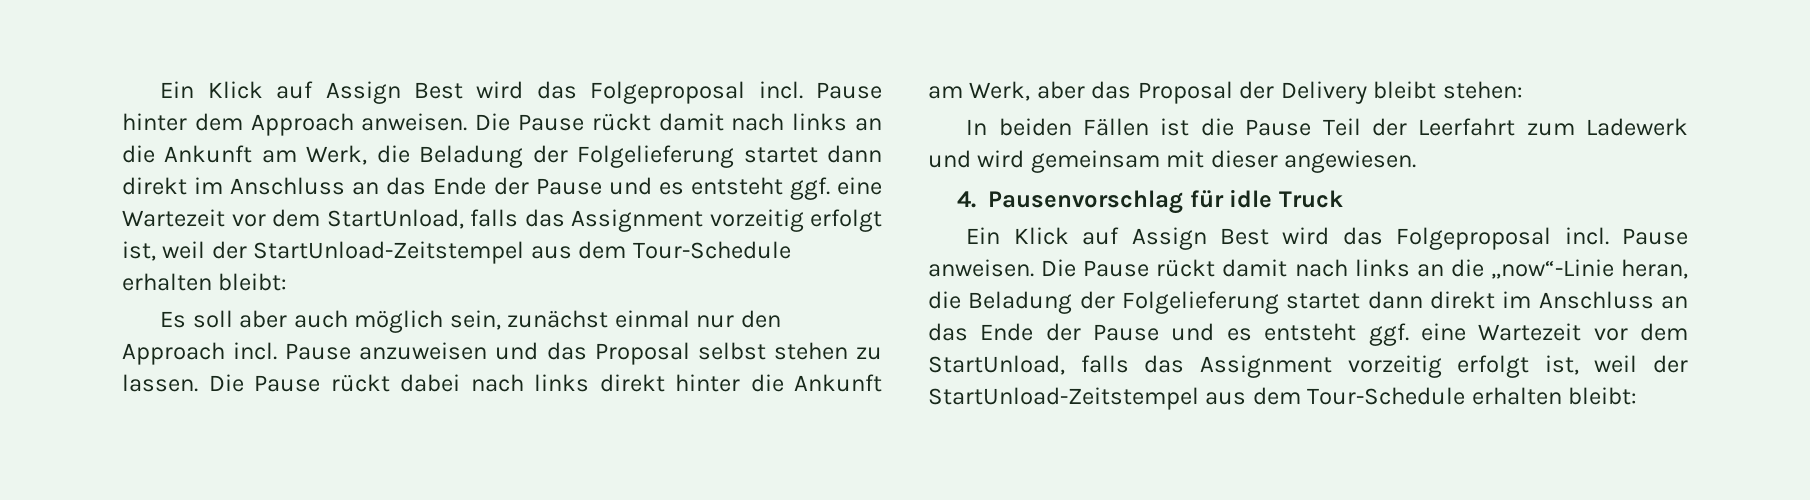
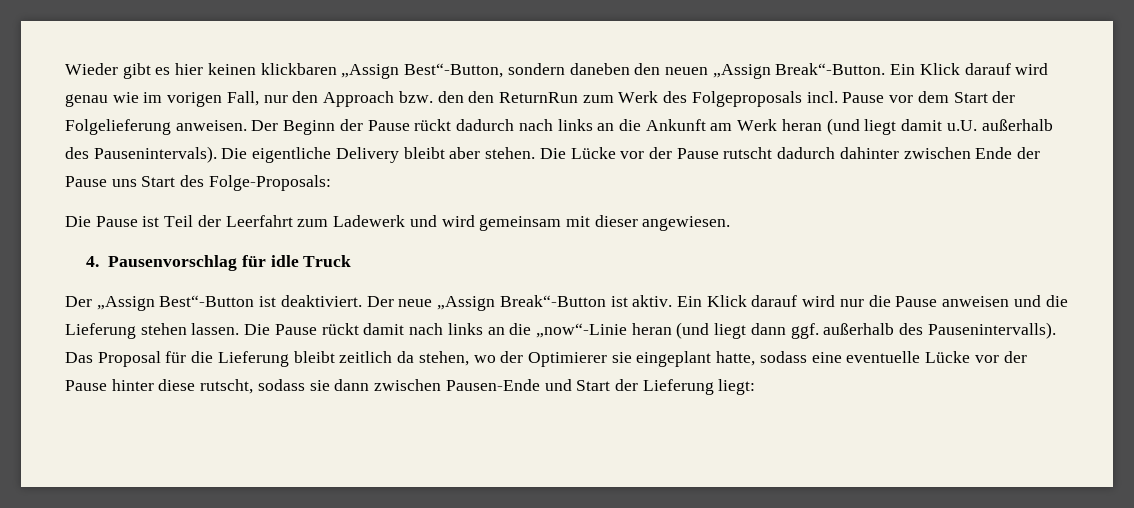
[160,81,883,104] [122,113,724,136] Ein Klick auf Assign Best wird das Folgeproposal incl. Pause hinter dem Approach anweisen. Die Pause rückt damit -> [65,63,1049,79] [65,91,1016,107] [65,119,515,135] Wieder gibt es hier keinen klickbaren „Assign Best“-Button, sondern daneben den neuen „Assign Break“-Button. Ein Klick darauf wird genau wie im vorigen Fall, nur den Approach bzw. den den ReturnRun zum Werk des Folgeproposals incl. Pause vor dem Start der Folgelieferung anweisen. Der Beginn der Pause rückt dadurch
[306,145,882,168] [122,177,882,200] [122,209,882,232] [122,241,791,264] [122,273,288,291] [160,310,781,333] [122,342,882,365] [122,374,882,392] [928,81,1523,104] [966,118,1312,136] Werk, die Beladung der Folgelieferung startet dann direkt im Anschluss an das Ende der Pause und es entsteht ggf. eine Wartezeit vor dem StartUnload, falls das Assignment vorzeitig erfolgt ist, weil der StartUnload-Zeitstempel aus dem Tour-Schedule erhalten bleibt: // Es soll aber auch möglich sein, zunächst einmal nur den Approach incl. Pause anzuweisen und das Proposal selbst stehen zu lassen. Die Pause rückt dabei nach links direkt hinter die Ankunft am Werk, aber das Proposal der Delivery bleibt stehen: // In beiden Fällen ist die Pause -> [737,118,1053,135] [65,146,1041,163] [65,175,331,191] [65,216,160,227] Werk heran (und liegt damit u.U. außerhalb des Pausenintervals). Die eigentliche Delivery bleibt aber stehen. Die Lücke vor der Pause rutscht dadurch dahinter zwischen Ende der Pause uns Start des Folge-Proposals: // Die Pause ist
[966,227,1688,250] [928,259,1034,277] Ein Klick auf Assign Best wird das Folgeproposal incl. Pause anweisen. -> [65,295,1068,311] [65,323,240,339] Der „Assign Best“-Button ist deaktiviert. Der neue „Assign Break“-Button ist aktiv. Ein Klick darauf wird nur die Pause anweisen und die Lieferung stehen lassen.
[1621,259,1688,279] [928,291,1688,314] [928,323,1688,346] [928,355,1688,378] [928,387,1638,410] heran, die Beladung der Folgelieferung startet dann direkt im Anschluss an das Ende der Pause und es entsteht ggf. eine Wartezeit vor dem StartUnload, falls das Assignment vorzeitig erfolgt ist, weil der StartUnload-Zeitstempel aus dem Tour-Schedule erhalten bleibt: -> [631,322,1056,339] [65,351,1027,367] [65,379,756,395] heran (und liegt dann ggf. außerhalb des Pausenintervalls). Das Proposal für die Lieferung bleibt zeitlich da stehen, wo der Optimierer sie eingeplant hatte, sodass eine eventuelle Lücke vor der Pause hinter diese rutscht, sodass sie dann zwischen Pausen-Ende und Start der Lieferung liegt:

